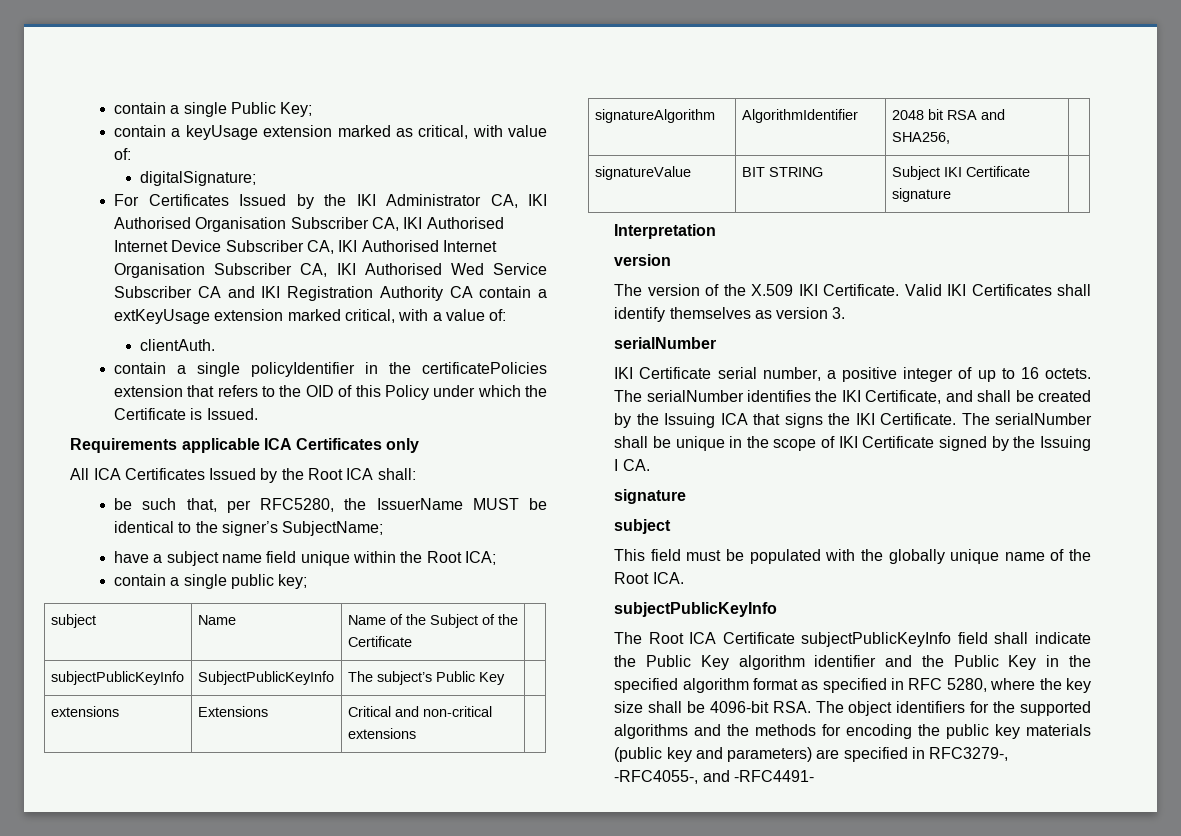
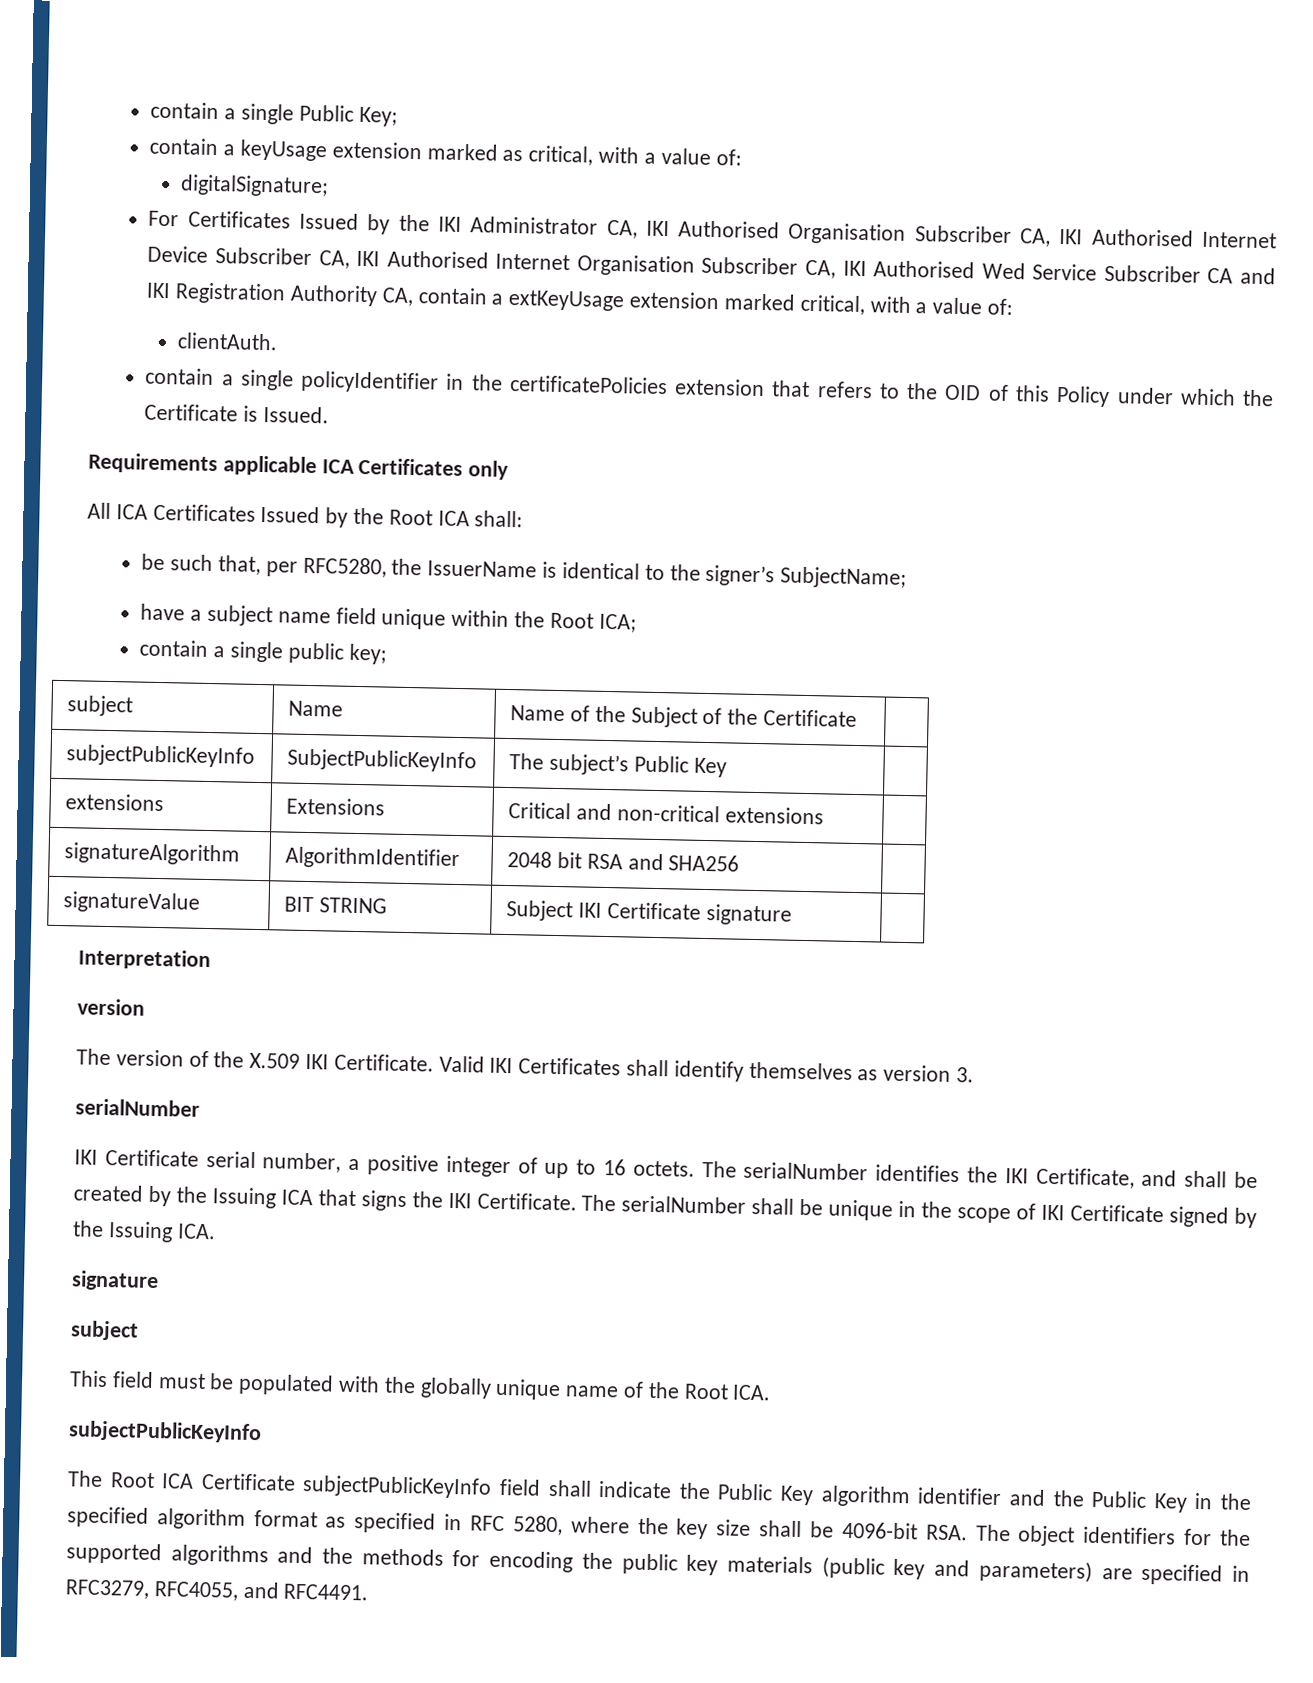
(503, 131) none -> [643,152,656,164] a
[449,286,473,298] CA -> [381,287,414,306] CA,
[472,498,547,510] MUST be -> [542,561,558,578] is
[891,132,950,144] SHA256, -> [668,854,740,872] SHA256
[614,459,650,471] I CA. -> [176,1223,216,1240] ICA.
[929,747,1009,761] [614,770,814,784] RFC3279-, -RFC4055-, and -RFC4491- -> [64,1579,370,1601] RFC3279, RFC4055, and RFC4491.

